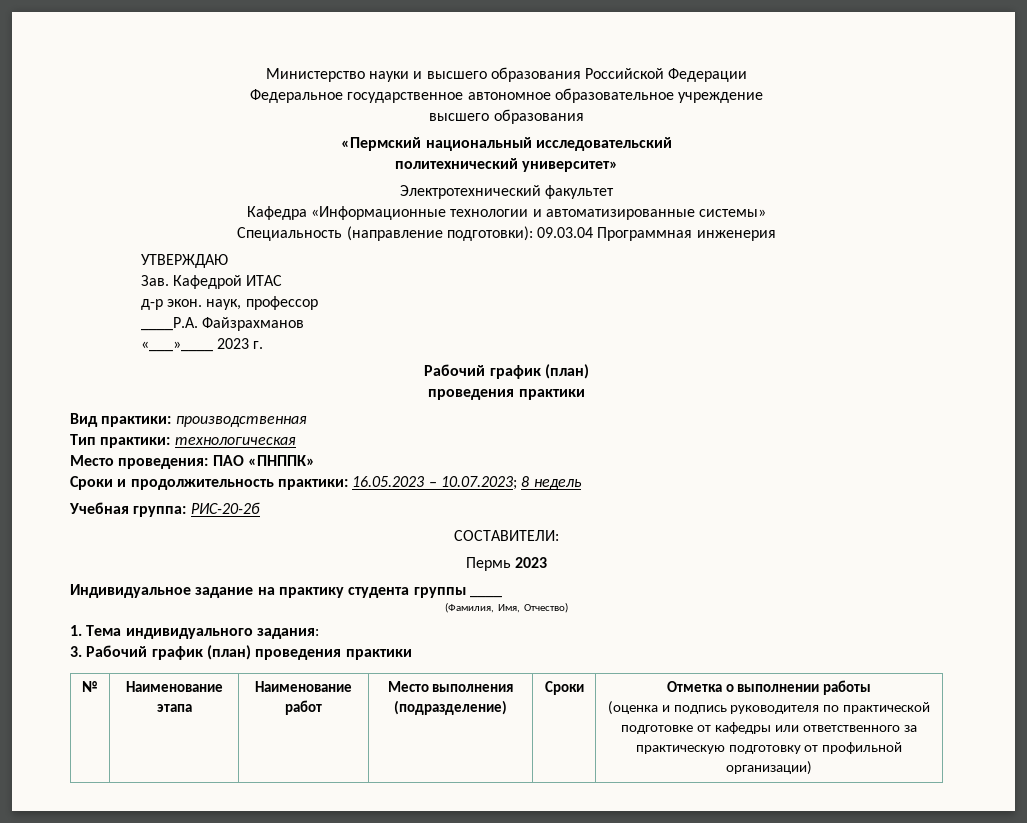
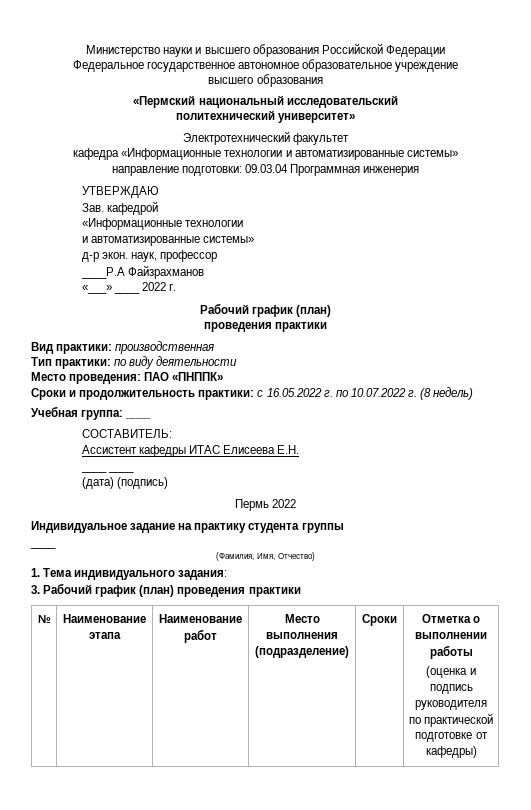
[246,206,307,220] Кафедра -> [73,148,120,160] кафедра
[237,226,533,241] Специальность (направление подготовки): -> [111,166,242,176] направление подготовки:
[172,275,283,289] Кафедрой ИТАС -> [106,201,158,215] [81,218,243,230] [81,236,254,246] кафедрой // «Информационные технологии // и автоматизированные системы»
[140,317,198,331] ____Р.А. -> [80,267,125,279] ____Р.А
[140,338,249,352] «___»____ 2023 -> [81,285,140,294] [141,282,166,291] «___» ____ 2022
[174,437,296,445] технологическая -> [114,356,238,369] по виду деятельности
[352,476,582,490] [69,502,260,517] [454,530,559,541] 16.05.2023 – 10.07.2023; 8 недель // Учебная группа: РИС-20-2б // СОСТАВИТЕЛИ: -> [257,387,474,400] [31,406,152,420] [81,429,172,438] [81,445,300,457] [80,470,134,473] [81,477,168,489] с 16.05.2022 г. по 10.07.2022 г. (8 недель) // Учебная группа: ____ // СОСТАВИТЕЛЬ: // Ассистент кафедры ИТАС Елисеева Е.Н. // ____ ____ // (дата) (подпись)
[515,557,548,568] 2023 -> [272,499,297,508] 2022
(466, 592) none -> (344, 528) //
[715,722,917,734] [635,742,903,754] [726,761,812,775] кафедры или ответственного за практическую подготовку от профильной организации) -> [425,746,477,758] кафедры)

